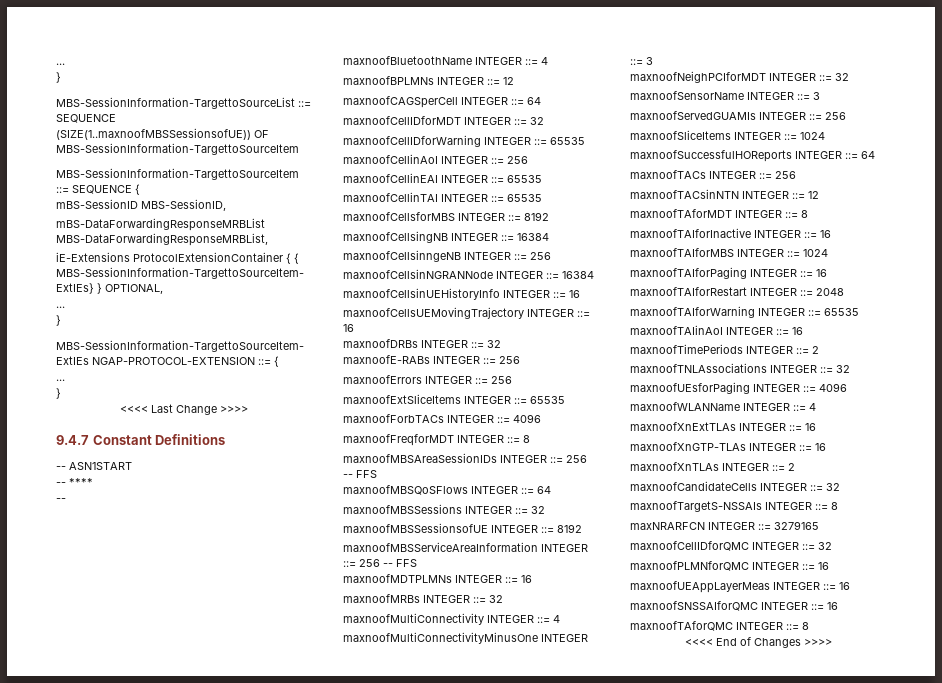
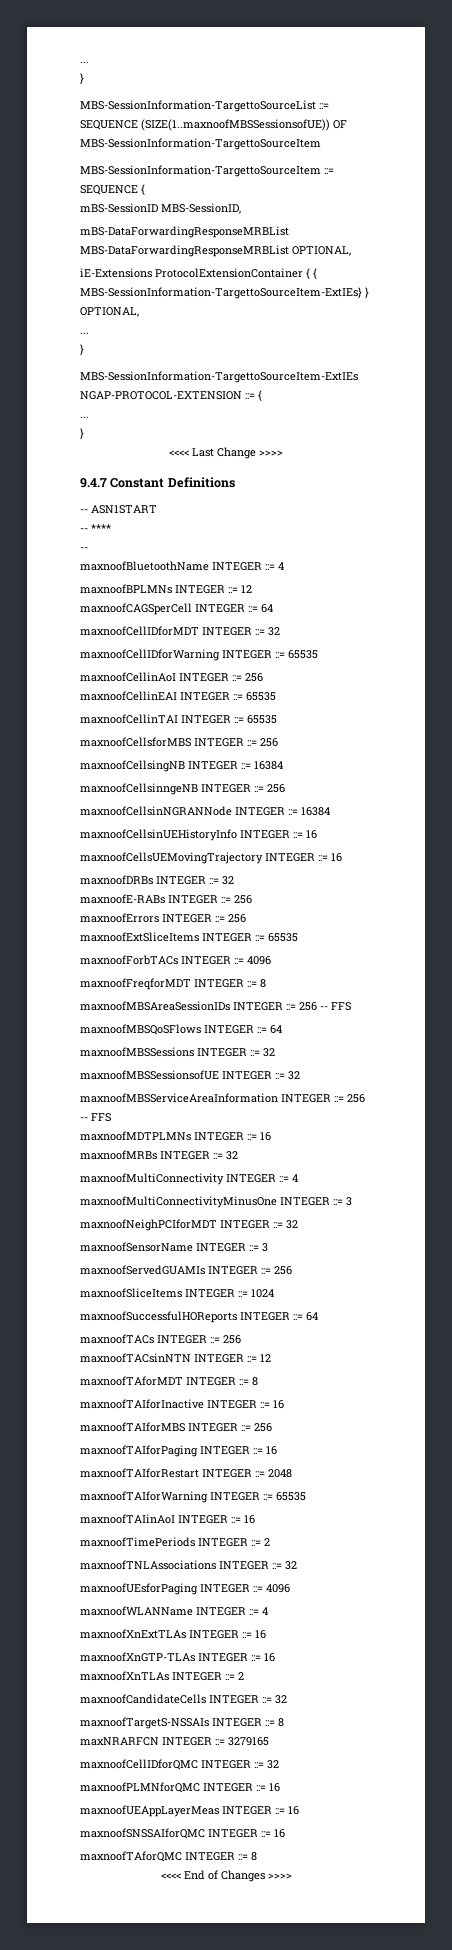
[56,233,268,246] MBS-DataForwardingResponseMRBList, -> [80,245,351,257] MBS-DataForwardingResponseMRBList OPTIONAL,
[524,212,549,221] 8192 -> [260,738,278,747] 256
[557,524,582,533] 8192 -> [288,1071,300,1080] 32
[803,249,828,257] 1024 -> [254,1423,272,1432] 256

